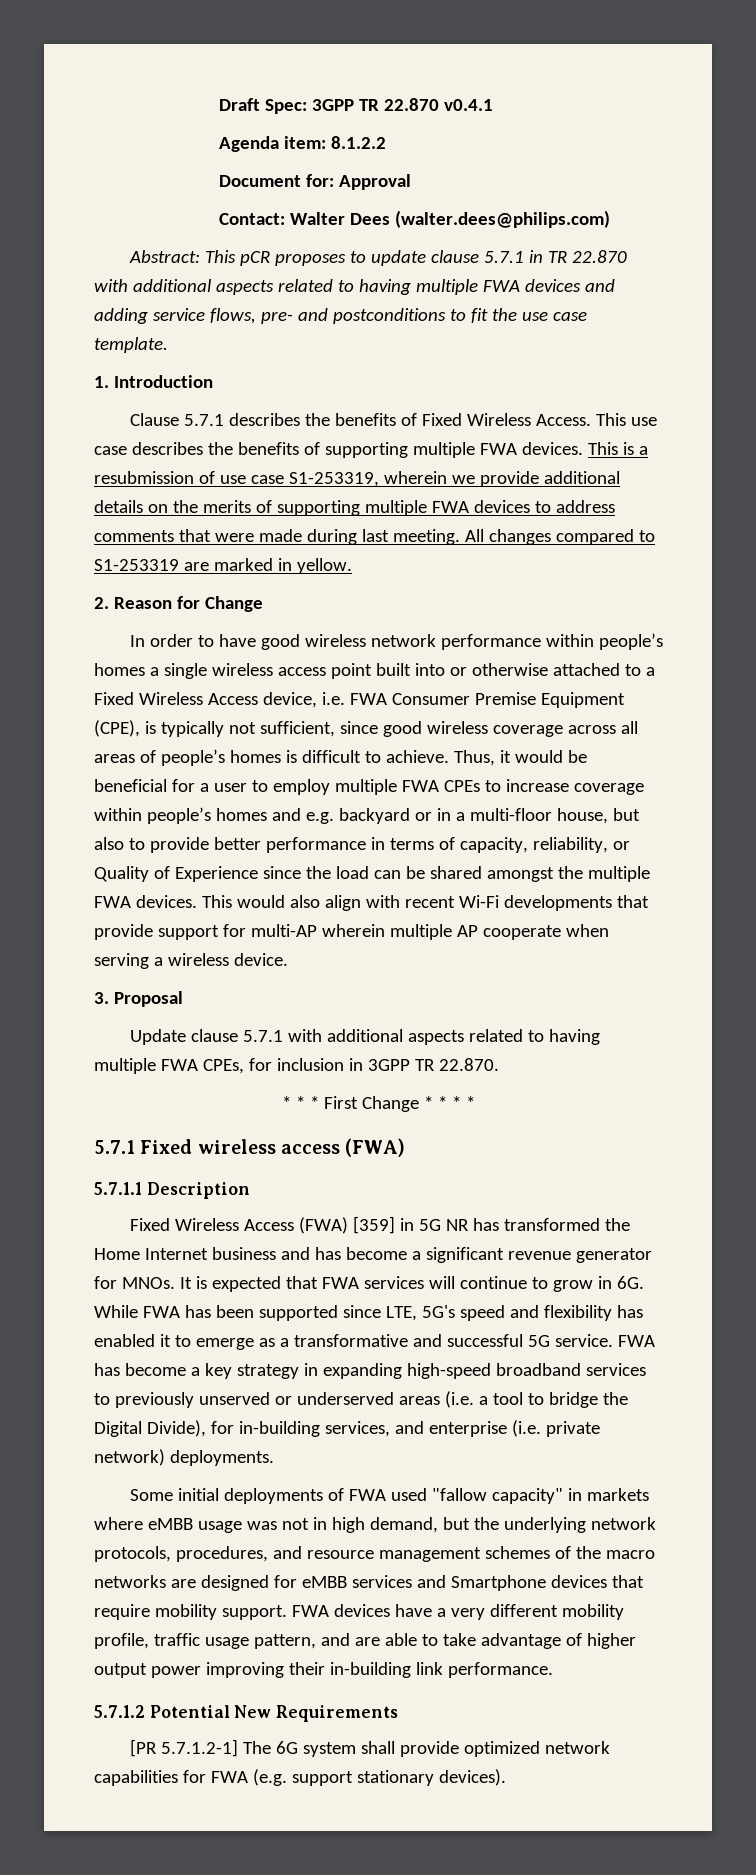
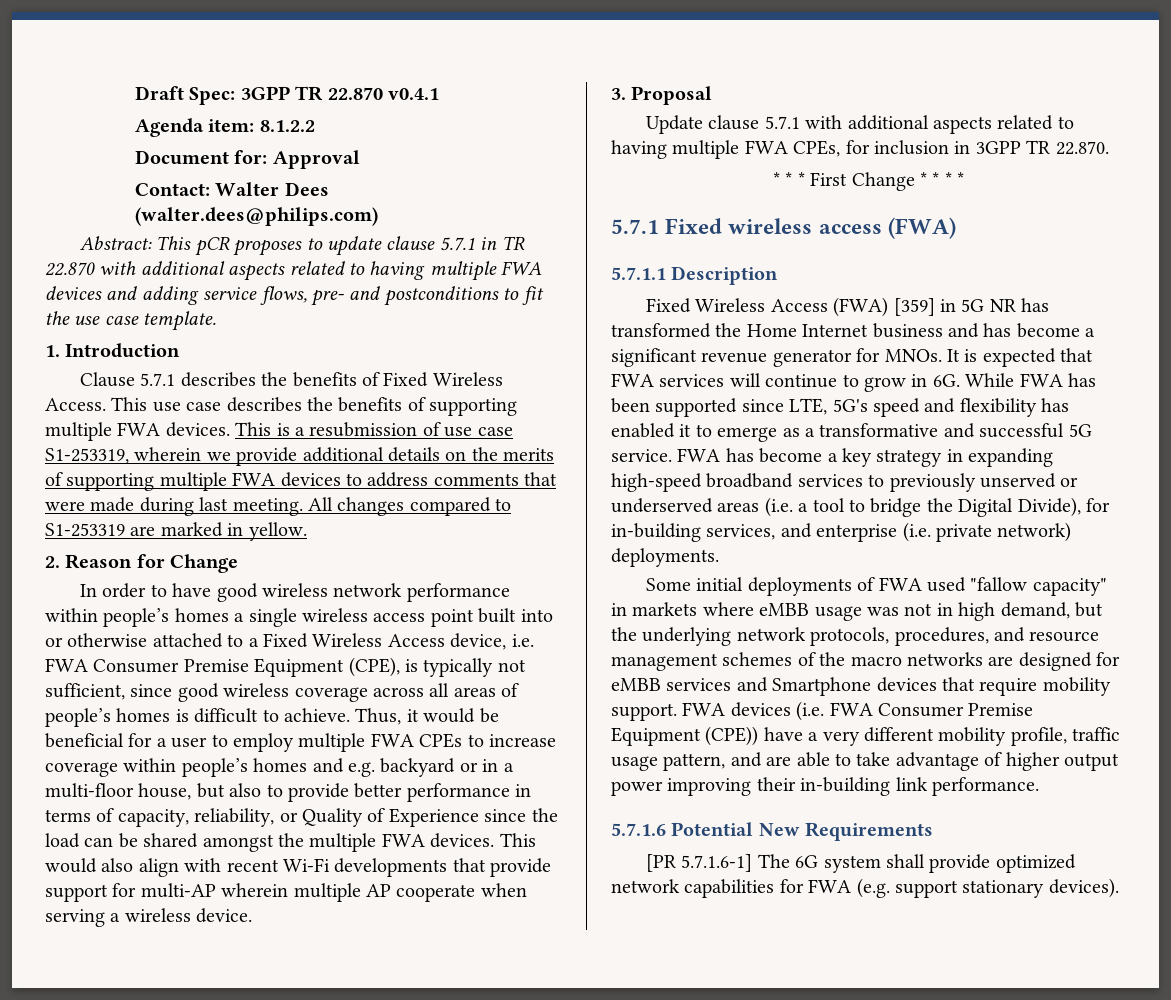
(390, 1610) none -> [796,701,1034,721] [611,726,759,746] (i.e. FWA Consumer Premise Equipment (CPE))
[94,1705,145,1718] 5.7.1.2 -> [611,823,666,836] 5.7.1.6
[160,1739,238,1757] 5.7.1.2-1] -> [681,854,753,872] 5.7.1.6-1]

